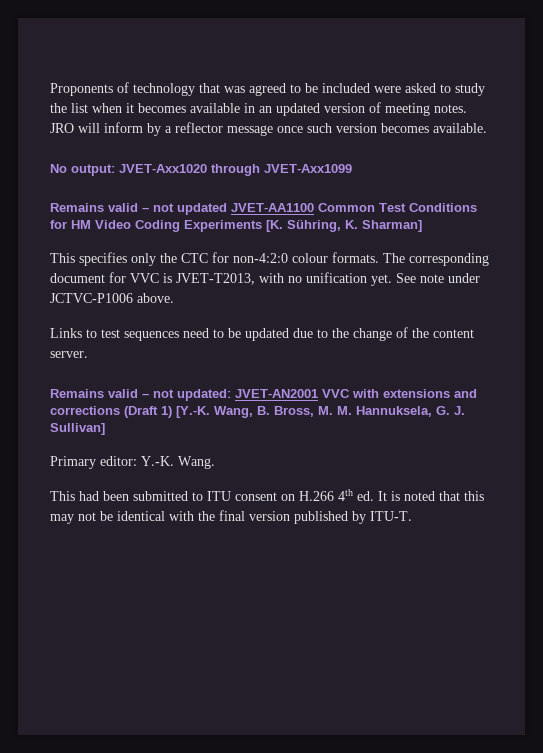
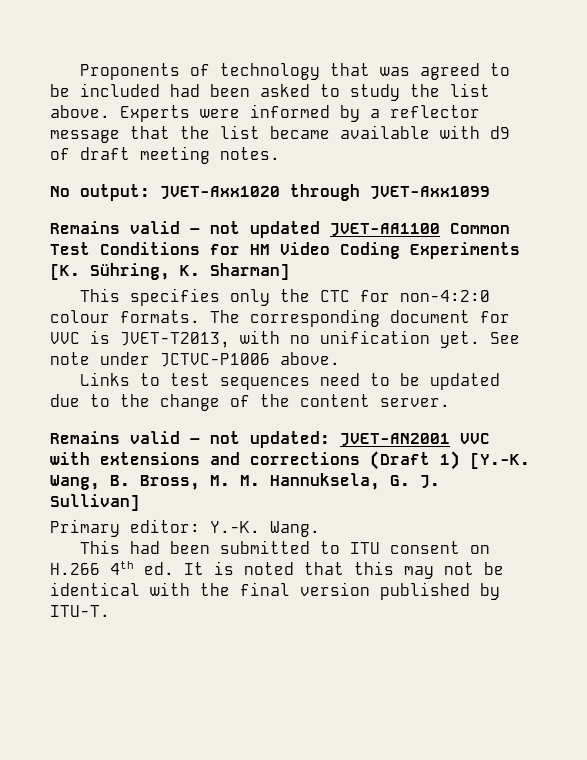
[374,86,401,93] were -> [170,84,250,97] had been
[92,102,467,116] [50,122,487,136] when it becomes available in an updated version of meeting notes. JRO will inform by a reflector message once such version becomes available. -> [50,104,480,122] [50,125,510,143] [50,146,280,164] above. Experts were informed by a reflector message that the list became available with d9 of draft meeting notes.

